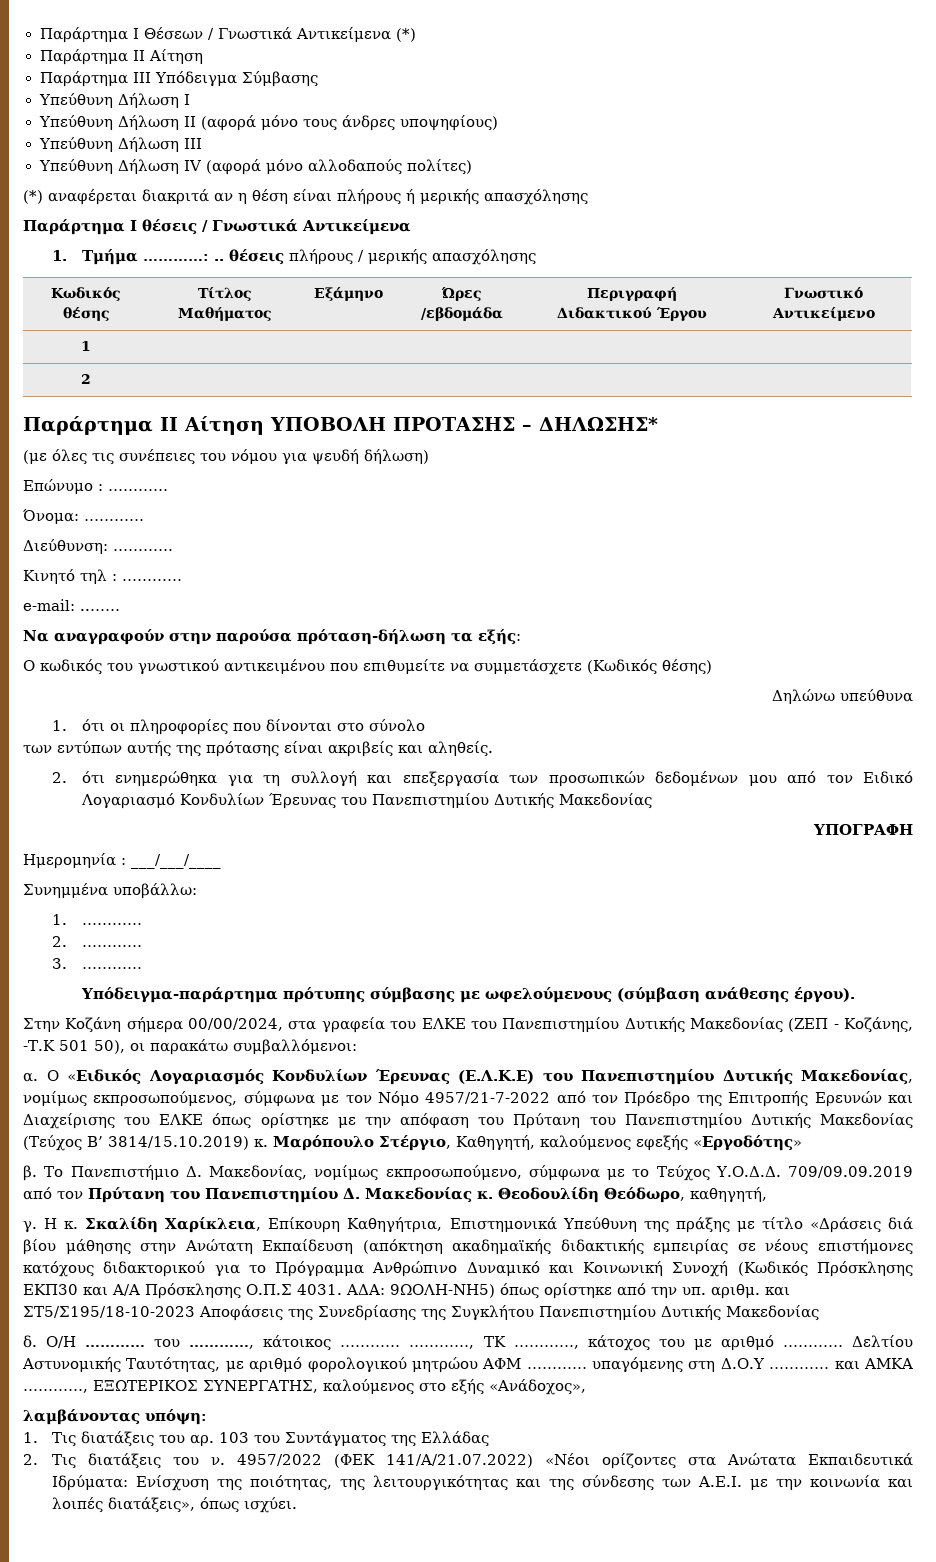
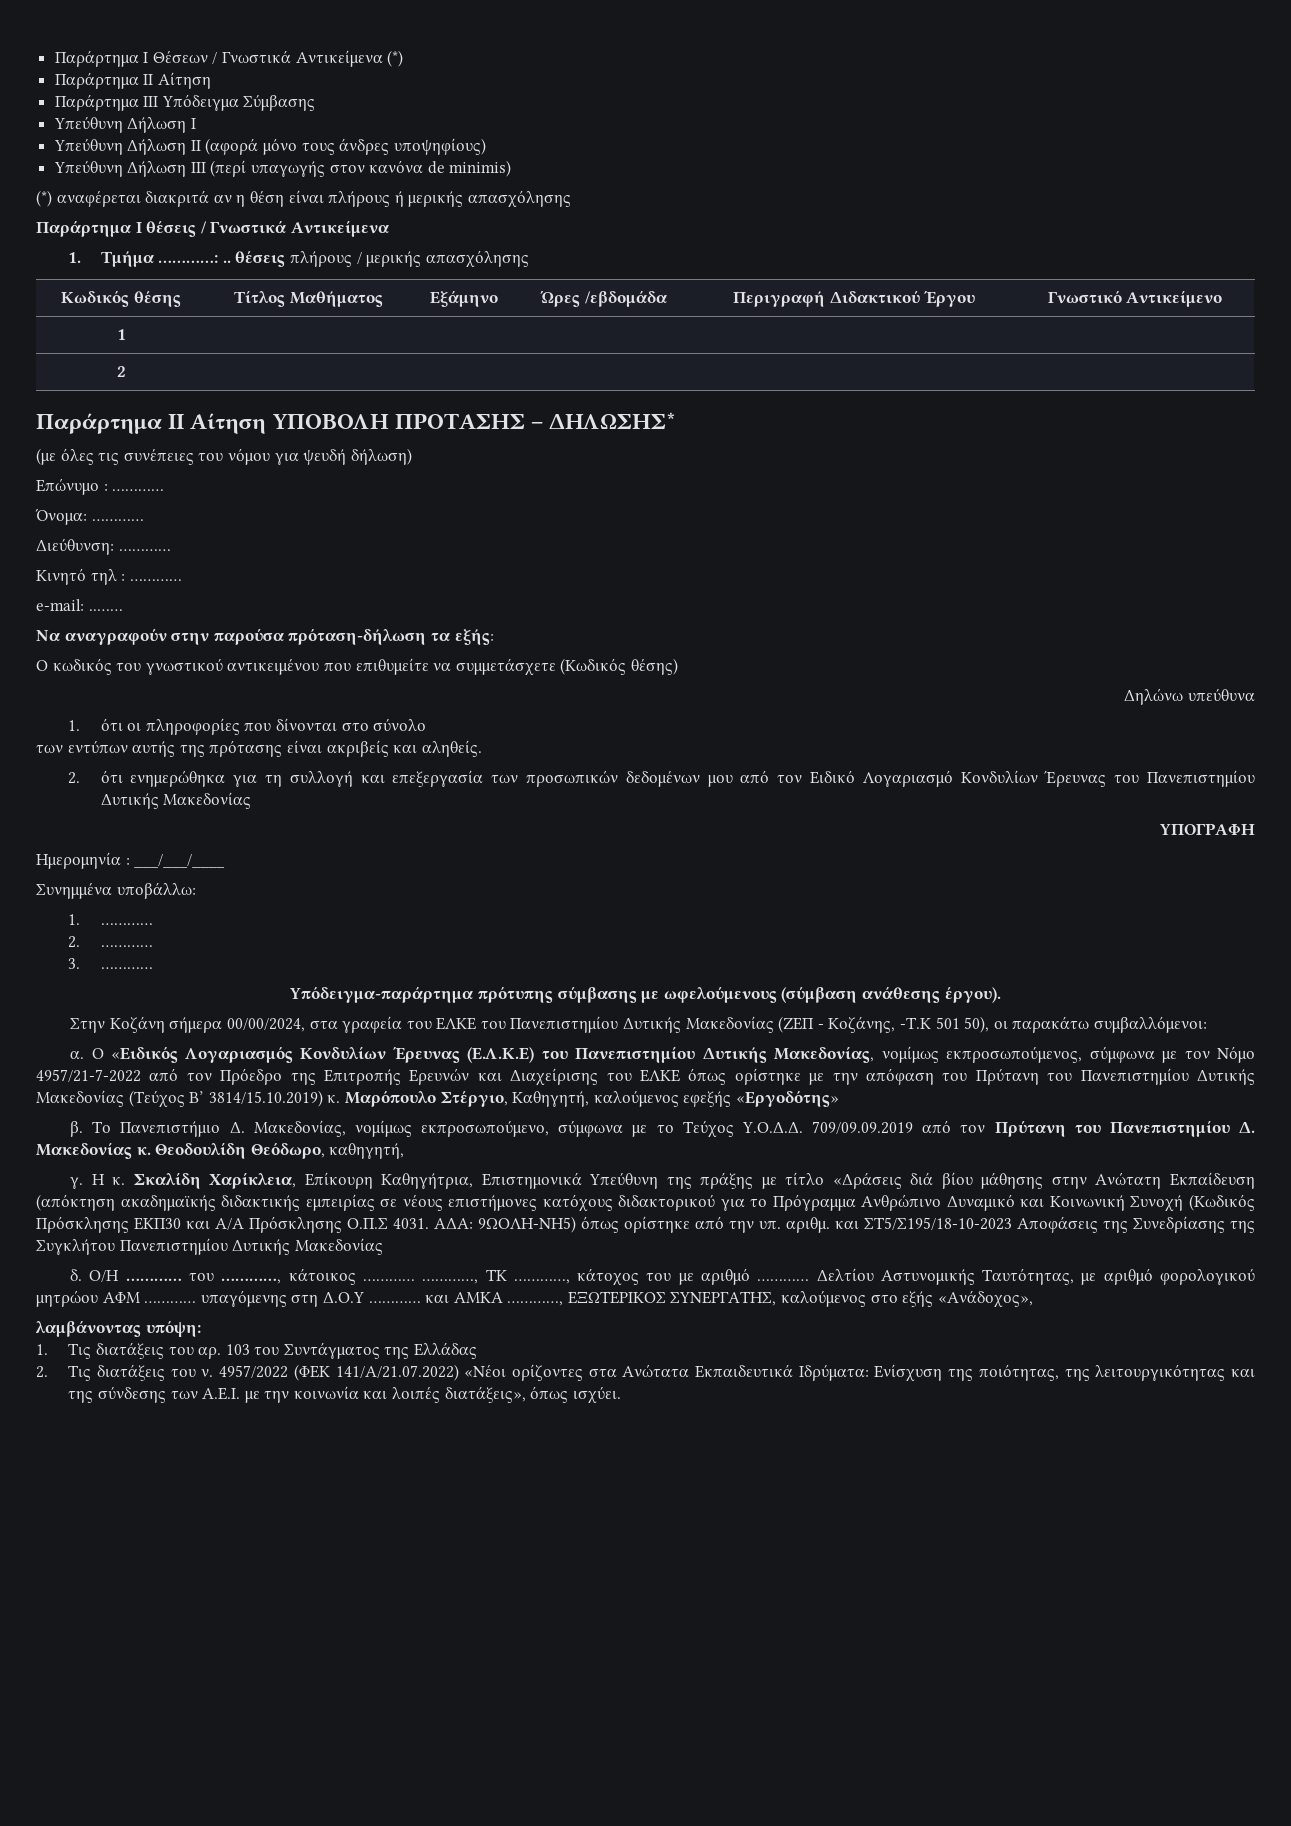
[38,159,472,175] // Υπεύθυνη Δήλωση ΙV (αφορά μόνο αλλοδαπούς πολίτες) -> [210,160,512,177] (περί υπαγωγής στον κανόνα de minimis)

